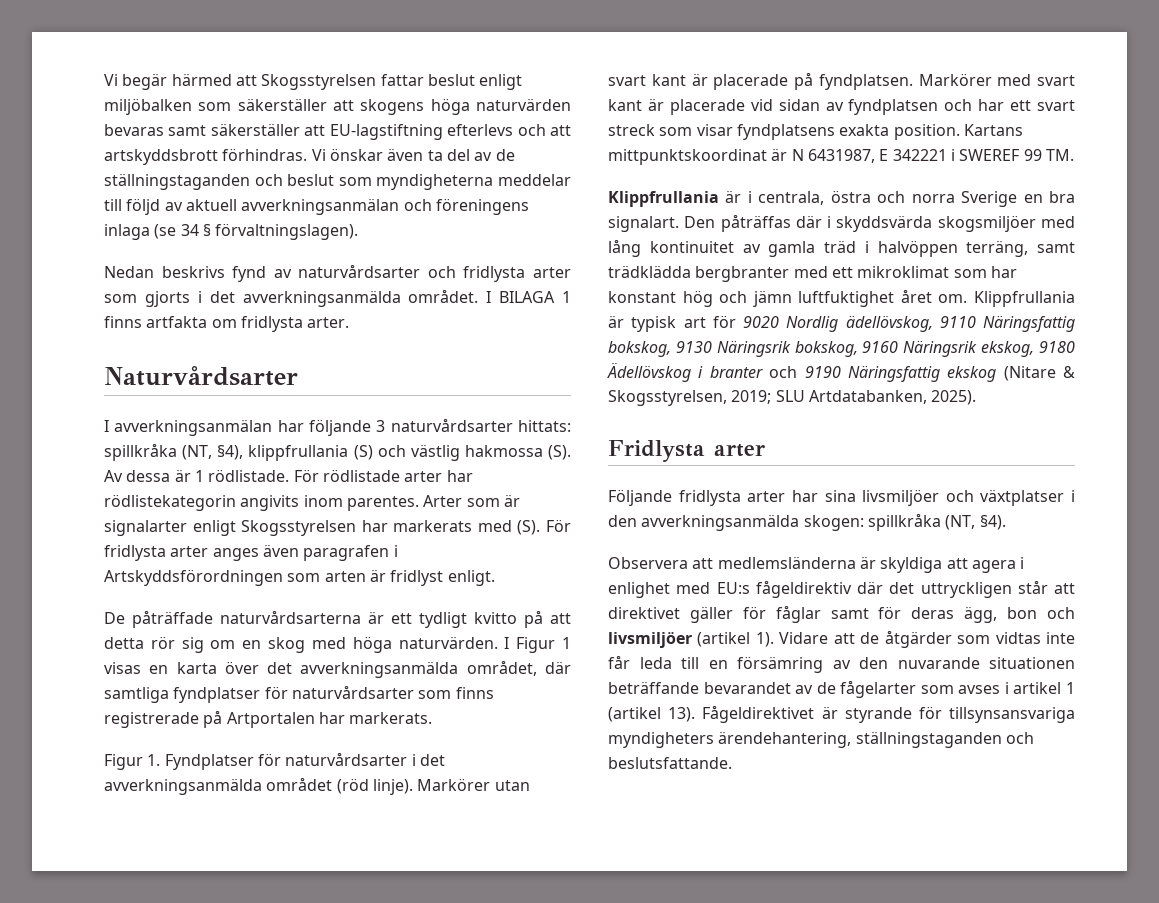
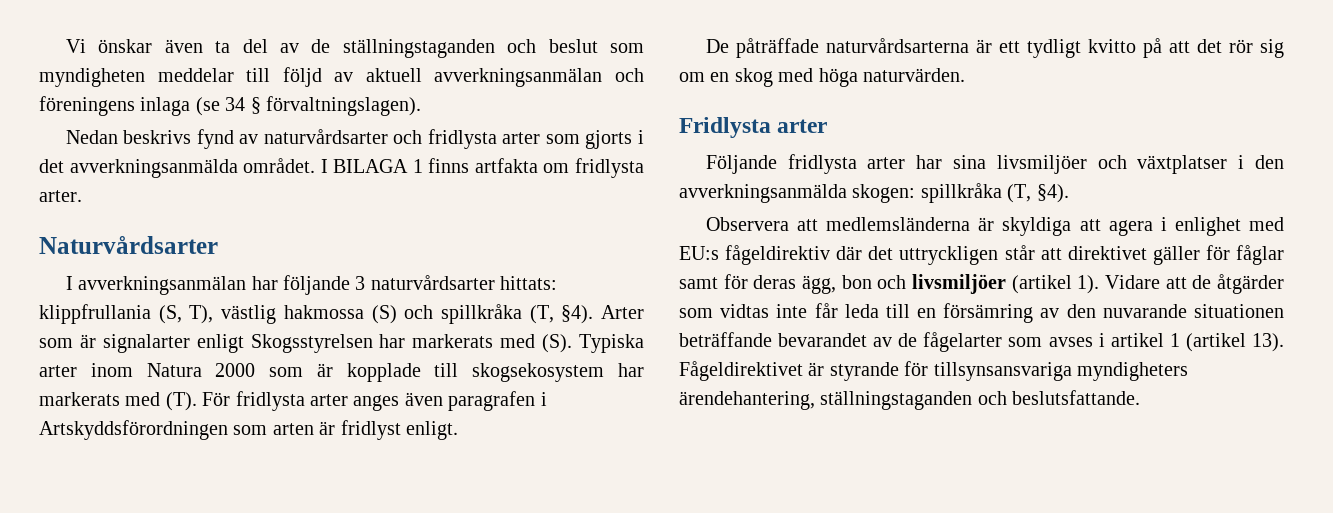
[104,73,523,90] [104,98,571,115] [104,123,571,140] [104,148,326,165] Vi begär härmed att Skogsstyrelsen fattar beslut enligt miljöbalken som säkerställer att skogens höga naturvärden bevaras samt säkerställer att EU-lagstiftning efterlevs och att artskyddsbrott förhindras. Vi -> [65,39,86,53] Vi
[376,174,494,190] myndigheterna -> [39,68,145,87] myndigheten
[104,443,571,461] [104,469,473,482] [104,494,419,511] spillkråka (NT, §4), klippfrullania (S) och västlig hakmossa (S). Av dessa är 1 rödlistade. För rödlistade arter har rödlistekategorin angivits inom parentes. -> [39,304,594,324] klippfrullania (S, T), västlig hakmossa (S) och spillkråka (T, §4).
(541, 527) none -> [579,334,645,353] [39,363,644,382] [39,392,197,411] Typiska arter inom Natura 2000 som är kopplade till skogsekosystem har markerats med (T).
[104,637,144,649] detta -> [1196,39,1222,53] det
[504,637,571,653] [104,660,571,678] [104,685,494,703] [104,710,433,728] [104,752,445,770] [104,777,530,795] [608,72,1075,90] [608,98,1075,115] [608,124,1023,140] [608,148,1074,165] [608,190,1075,207] [608,214,1075,232] [608,239,1075,257] [608,265,1017,282] [608,289,1075,307] [608,315,1075,332] [608,340,1075,357] [607,362,1075,382] [608,390,977,406] I Figur 1 visas en karta över det avverkningsanmälda området, där samtliga fyndplatser för naturvårdsarter som finns registrerade på Artportalen har markerats. // Figur 1. Fyndplatser för naturvårdsarter i det avverkningsanmälda området (röd linje). Markörer utan svart kant är placerade på fyndplatsen. Markörer med svart kant är placerade vid sidan av fyndplatsen och har ett svart streck som visar fyndplatsens exakta position. Kartans mittpunktskoordinat är N 6431987, E 342221 i SWEREF 99 TM. // Klippfrullania är i centrala, östra och norra Sverige en bra signalart. Den påträffas där i skyddsvärda skogsmiljöer med lång kontinuitet av gamla träd i halvöppen terräng, samt trädklädda bergbranter med ett mikroklimat som har konstant hög och jämn luftfuktighet året om. Klippfrullania är typisk art för 9020 Nordlig ädellövskog, 9110 Näringsfattig bokskog, 9130 Näringsrik bokskog, 9160 Näringsrik ekskog, 9180 Ädellövskog i branter och 9190 Näringsfattig ekskog (Nitare & Skogsstyrelsen, 2019; SLU Artdatabanken, 2025). -> (965, 75) none
[945,515,976,530] (NT, -> [1007,184,1032,203] (T,

